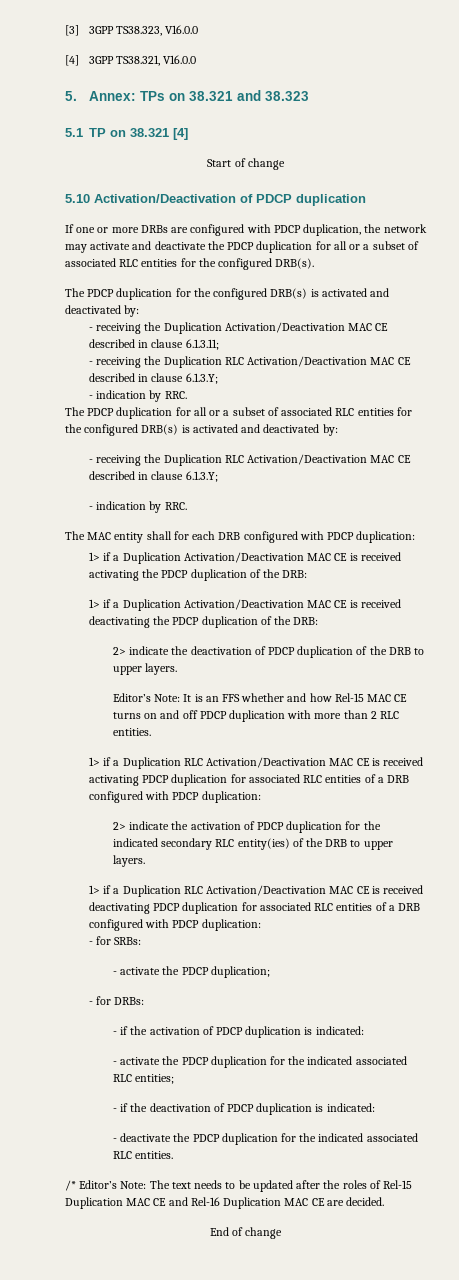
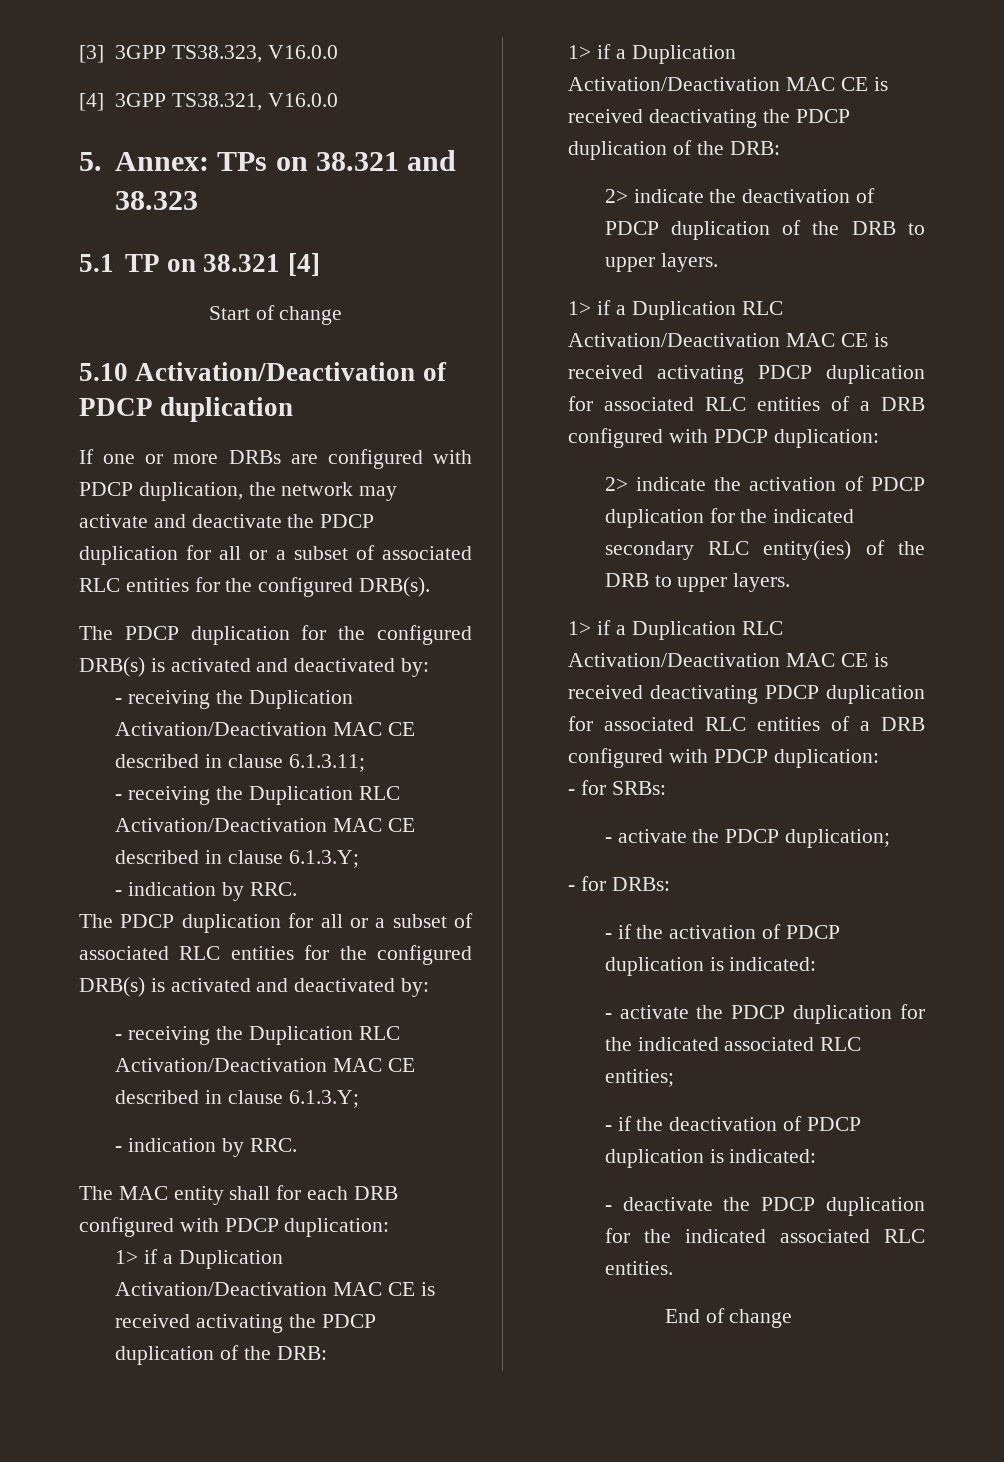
[112,693,408,702] [112,710,400,722] [112,728,151,736] // Editor’s Note: It is an FFS whether and how Rel-15 MAC CE turns on and off PDCP duplication with more than 2 RLC entities. -> (718, 262) none
[65,1180,413,1192] [65,1197,385,1209] // /* Editor’s Note: The text needs to be updated after the roles of Rel-15 Duplication MAC CE and Rel-16 Duplication MAC CE are decided. -> (673, 1268) none

